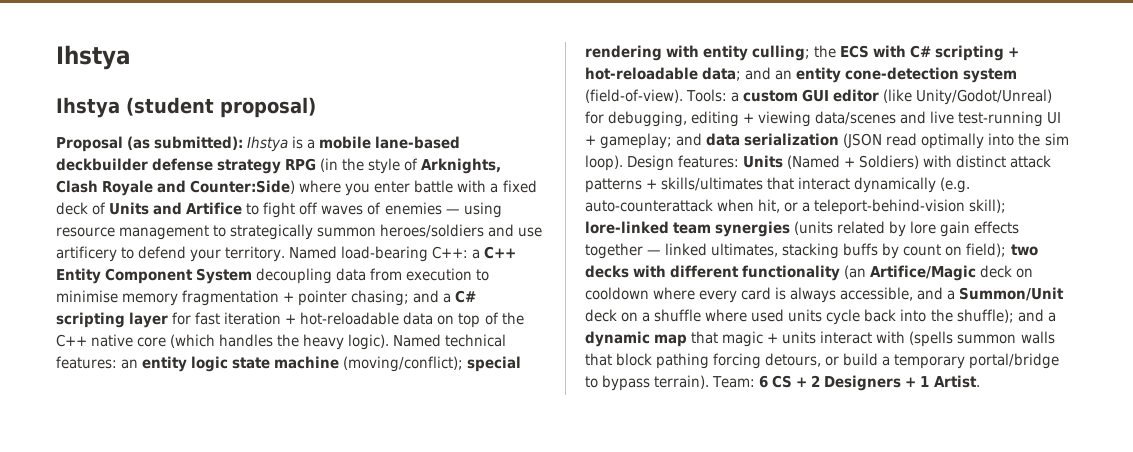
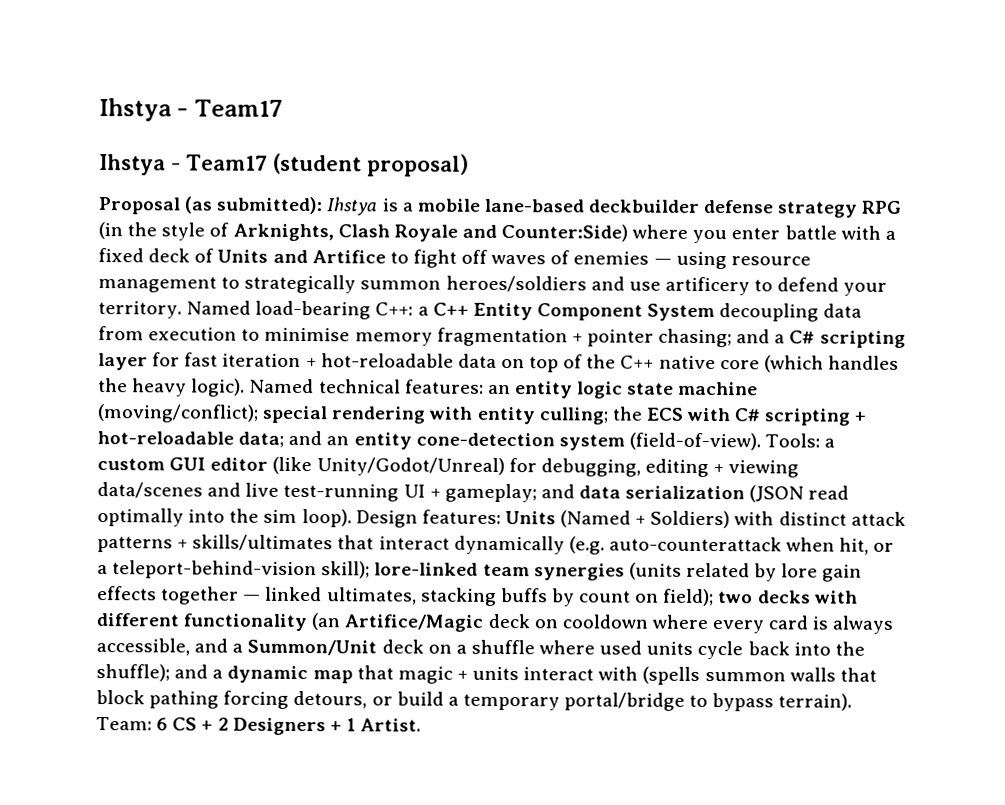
[56,45,131,70] [56,97,120,118] Ihstya // Ihstya -> [99,98,283,122] [99,154,268,176] Ihstya - Team17 // Ihstya - Team17

